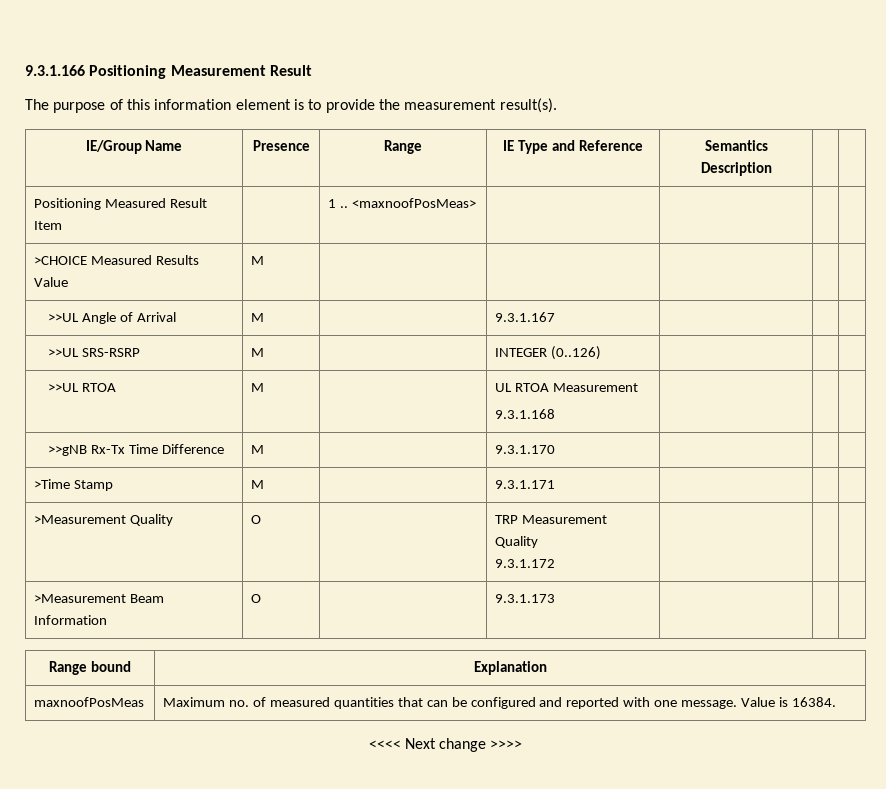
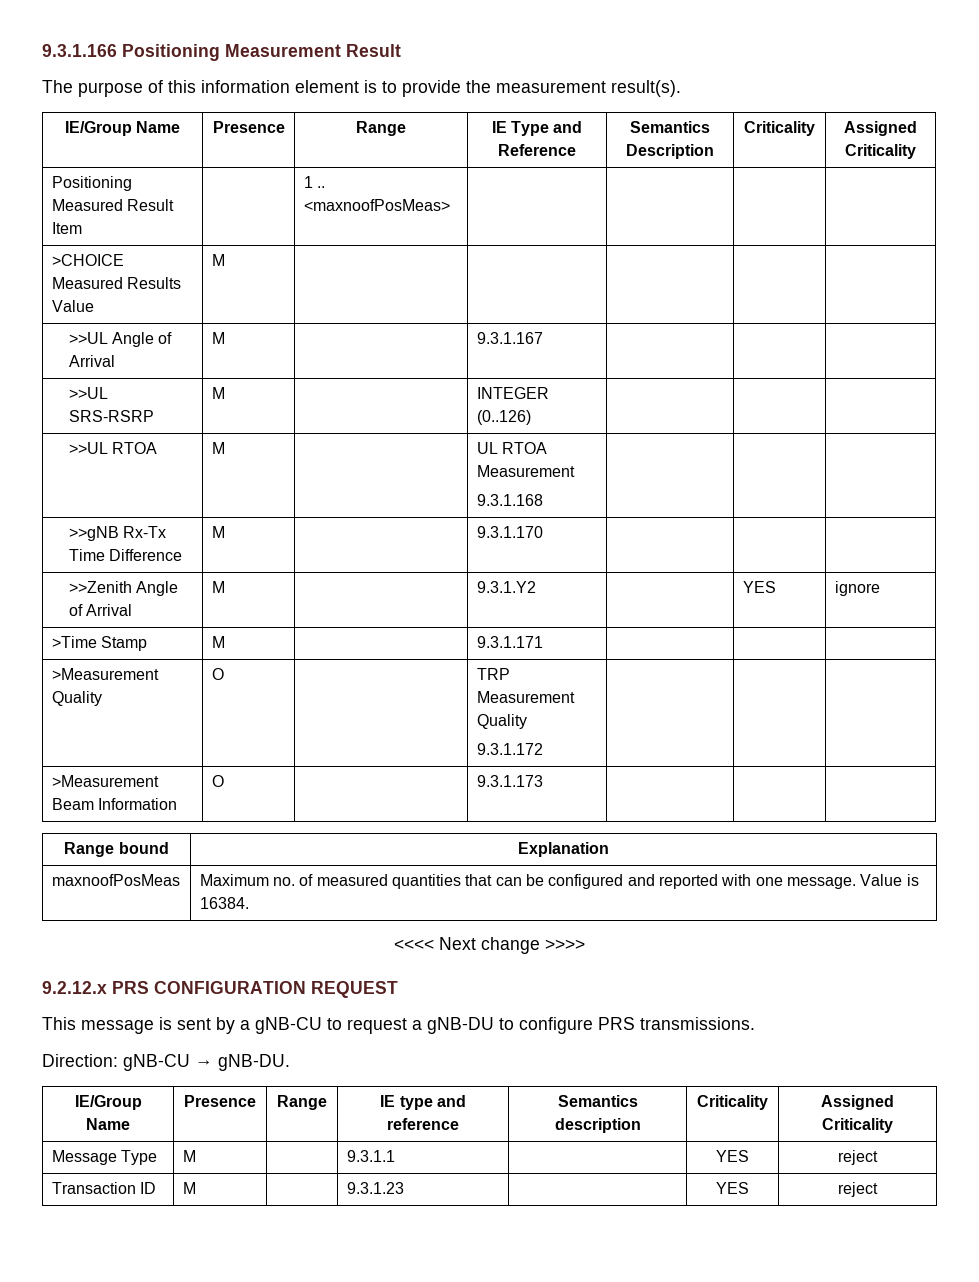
(772, 169) | -> [744,121,815,136] [844,121,917,136] [845,144,916,159] Criticality | Assigned Criticality
(556, 449) none -> [68,581,179,596] [68,604,133,616] [211,581,225,593] [476,581,536,593] [742,581,776,593] [834,581,880,596] // >>Zenith Angle of Arrival | M | | 9.3.1.Y2 | | YES | ignore
(523, 744) none -> [42,981,398,998] [42,1017,755,1034] [42,1054,290,1071] [74,1095,142,1110] [86,1118,130,1130] [184,1095,256,1107] [277,1095,327,1110] [380,1095,466,1110] [387,1118,459,1130] [557,1095,638,1107] [554,1118,641,1133] [697,1095,768,1110] [821,1095,894,1110] [822,1118,893,1133] [51,1150,158,1165] [182,1150,196,1162] [346,1150,395,1162] [716,1150,749,1162] [838,1150,878,1165] [51,1182,157,1194] [182,1182,196,1194] [346,1182,404,1194] [716,1182,749,1194] [838,1182,878,1197] // 9.2.12.x PRS CONFIGURATION REQUEST // This message is sent by a gNB-CU to request a gNB-DU to configure PRS transmissions. // Direction: gNB-CU → gNB-DU. // IE/Group Name | Presence | Range | IE type and reference | Semantics description | Criticality | Assigned Criticality // Message Type | M | | 9.3.1.1 | | YES | reject // Transaction ID | M | | 9.3.1.23 | | YES | reject

